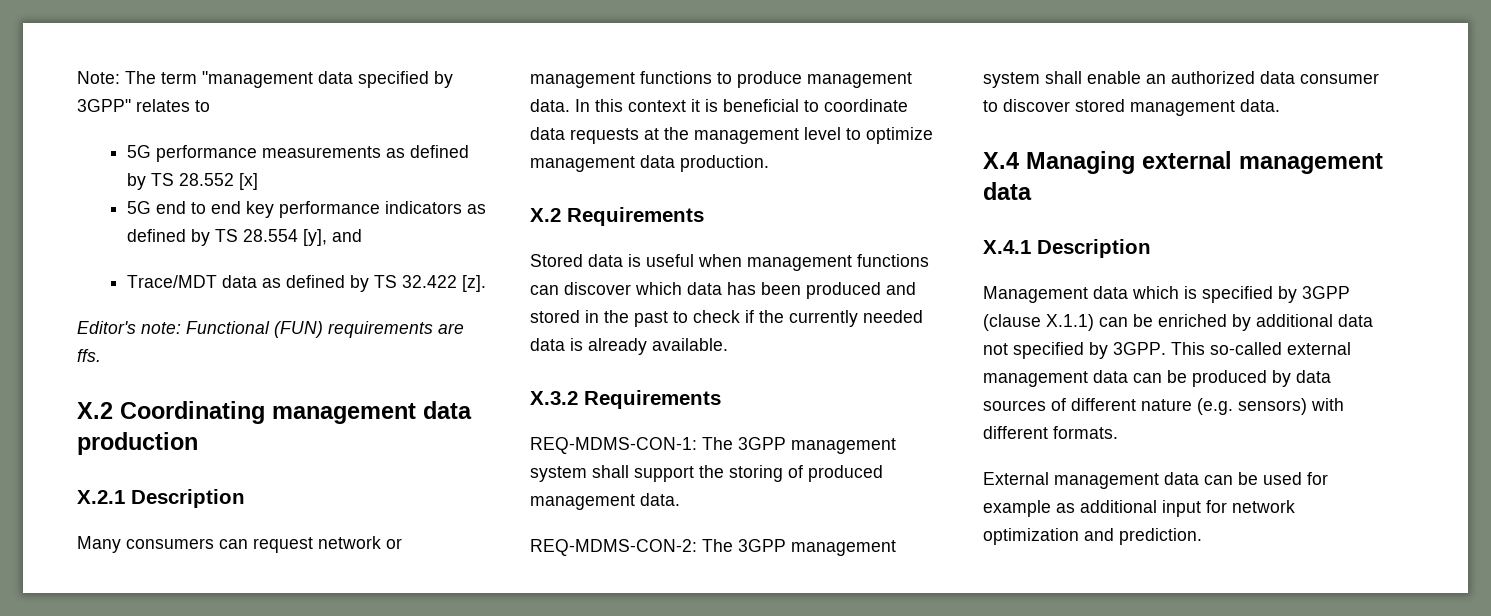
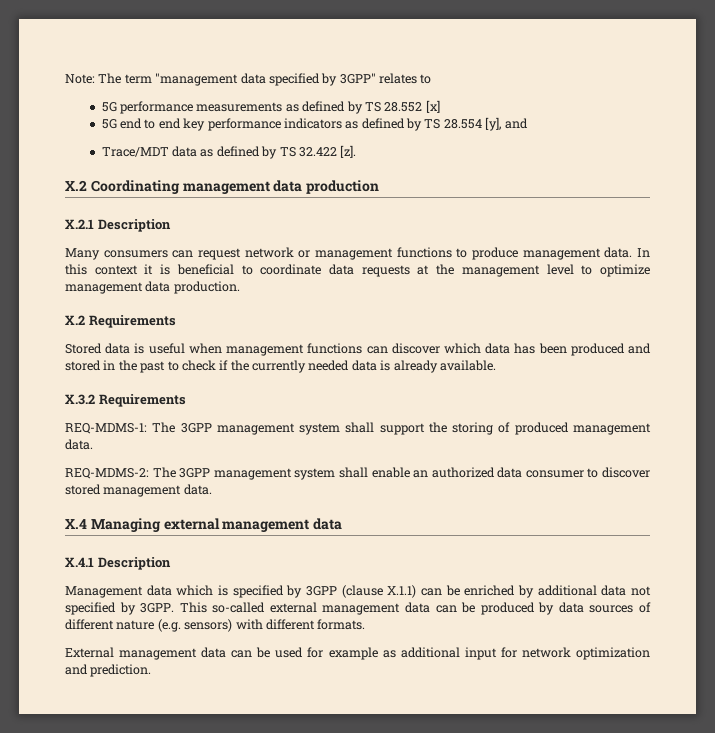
[77,321,464,338] [77,349,101,362] // Editor's note: Functional (FUN) requirements are ffs. -> (357, 151) none
[530,437,697,454] REQ-MDMS-CON-1: -> [65,423,147,434] REQ-MDMS-1:
[530,539,697,556] REQ-MDMS-CON-2: -> [65,468,149,479] REQ-MDMS-2:

